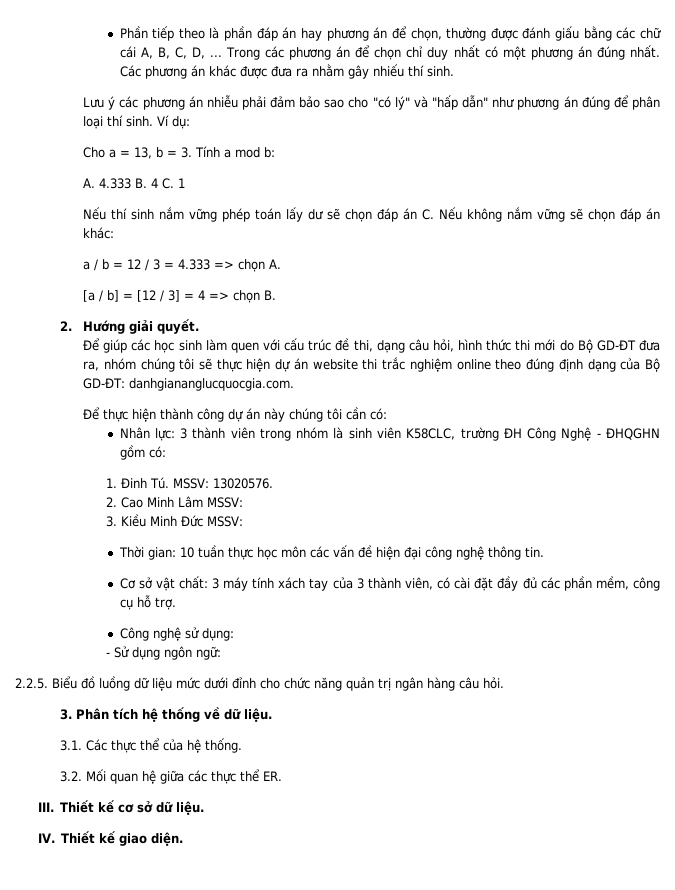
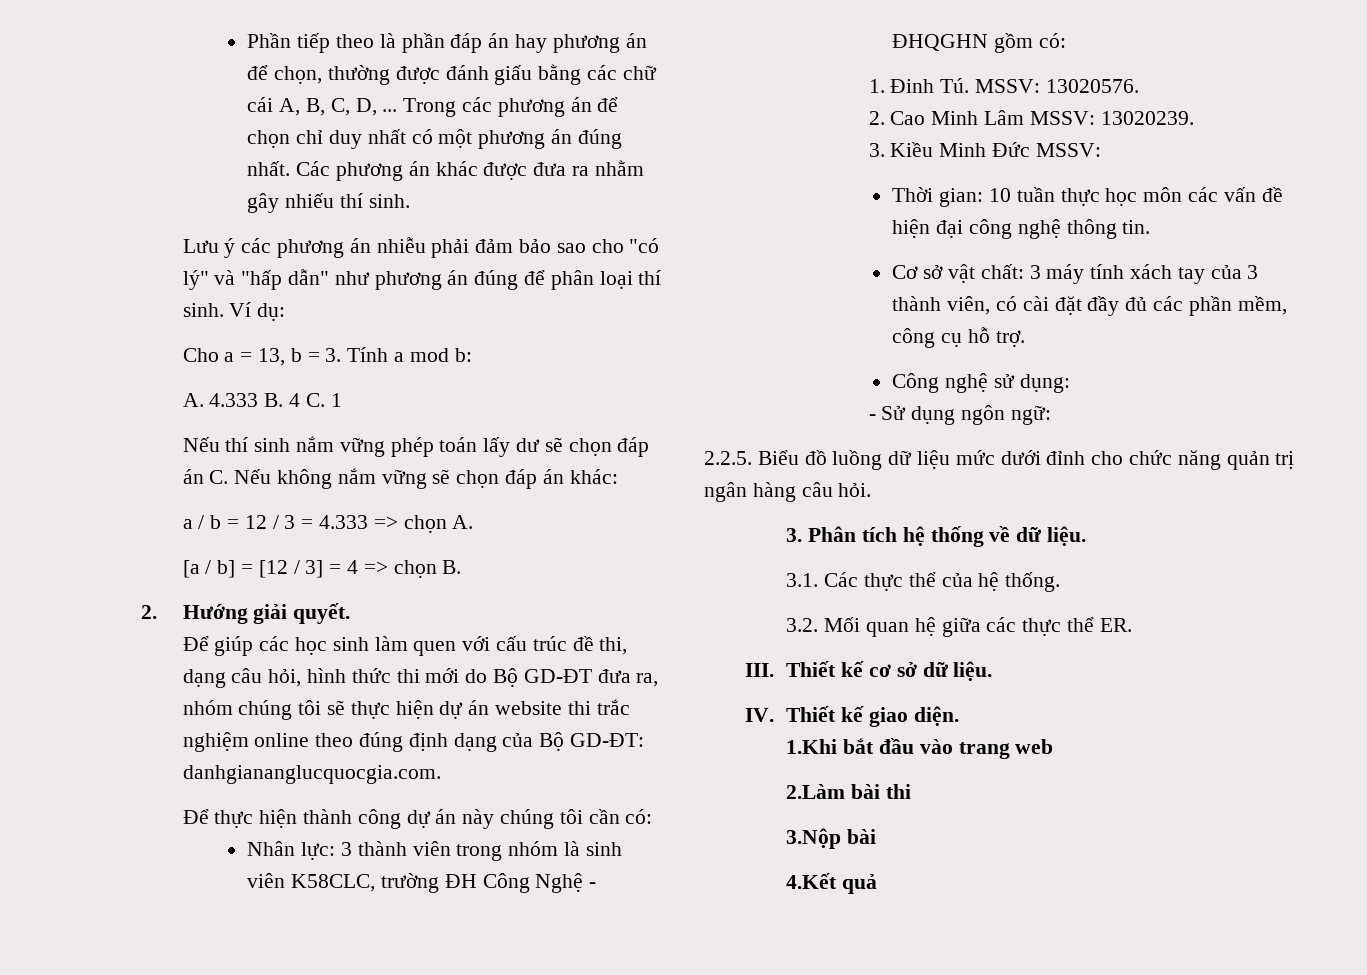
(243, 502) none -> [1100,111,1194,125] 13020239.
(183, 839) none -> [786,738,1054,759] [786,784,911,799] [786,828,877,849] [786,873,878,894] // 1.Khi bắt đầu vào trang web // 2.Làm bài thi // 3.Nộp bài // 4.Kết quả

